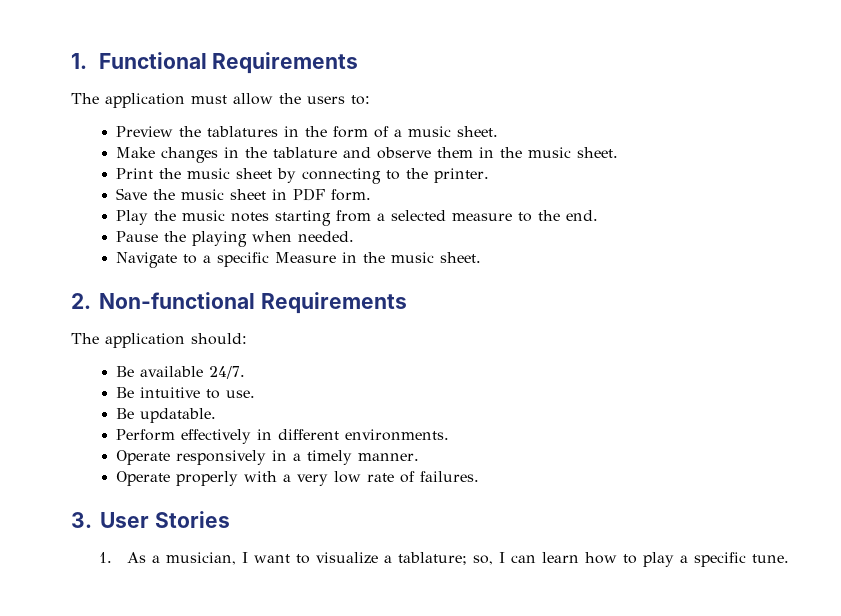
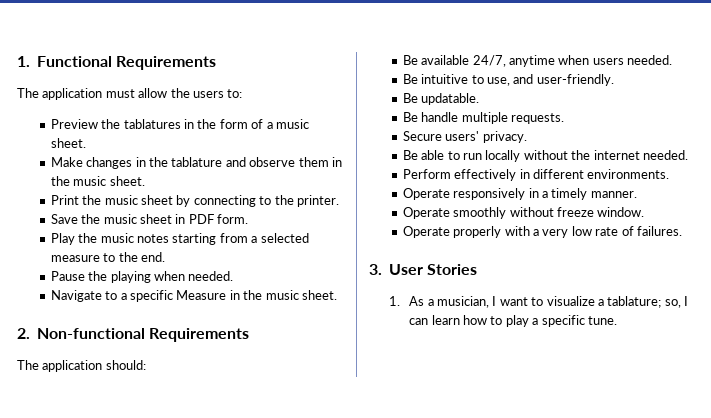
[209,366,246,379] 24/7. -> [472,55,673,67] 24/7, anytime when users needed.
[226,390,256,398] use. -> [487,74,614,86] use, and user-friendly.
(217, 415) none -> [402,112,565,124] [402,131,527,143] [402,150,688,162] // Be handle multiple requests. // Secure users' privacy. // Be able to run locally without the internet needed.
(420, 457) none -> [402,207,645,219] // Operate smoothly without freeze window.

